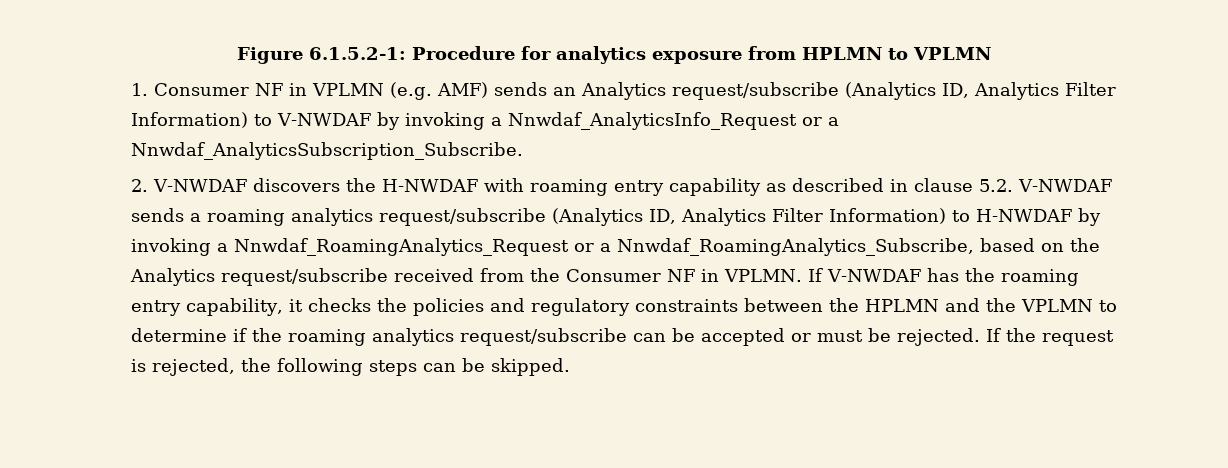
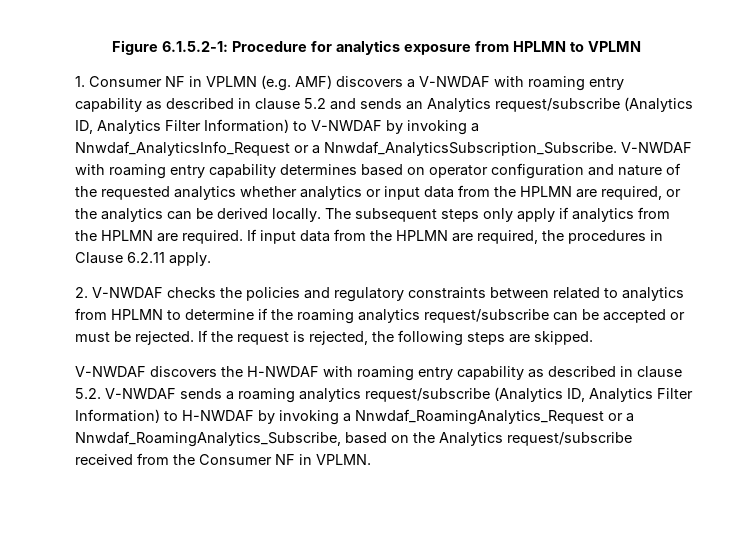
(488, 90) none -> [336,76,625,91] [75,98,357,112] discovers a V-NWDAF with roaming entry capability as described in clause 5.2 and
[130,179,148,192] // 2. -> [621,142,693,153] [75,163,682,179] [75,185,682,200] [75,207,671,222] [75,229,664,244] [75,252,212,266] [75,287,685,302] [75,308,686,324] [75,330,594,346] V-NWDAF with roaming entry capability determines based on operator configuration and nature of the requested analytics whether analytics or input data from the HPLMN are required, or the analytics can be derived locally. The subsequent steps only apply if analytics from the HPLMN are required. If input data from the HPLMN are required, the procedures in Clause 6.2.11 apply. // 2. V-NWDAF checks the policies and regulatory constraints between related to analytics from HPLMN to determine if the roaming analytics request/subscribe can be accepted or must be rejected. If the request is rejected, the following steps are skipped. //
[807,268,1079,286] [130,298,1117,316] [130,328,1114,346] [130,358,570,376] If V-NWDAF has the roaming entry capability, it checks the policies and regulatory constraints between the HPLMN and the VPLMN to determine if the roaming analytics request/subscribe can be accepted or must be rejected. If the request is rejected, the following steps can be skipped. -> (372, 459) none

